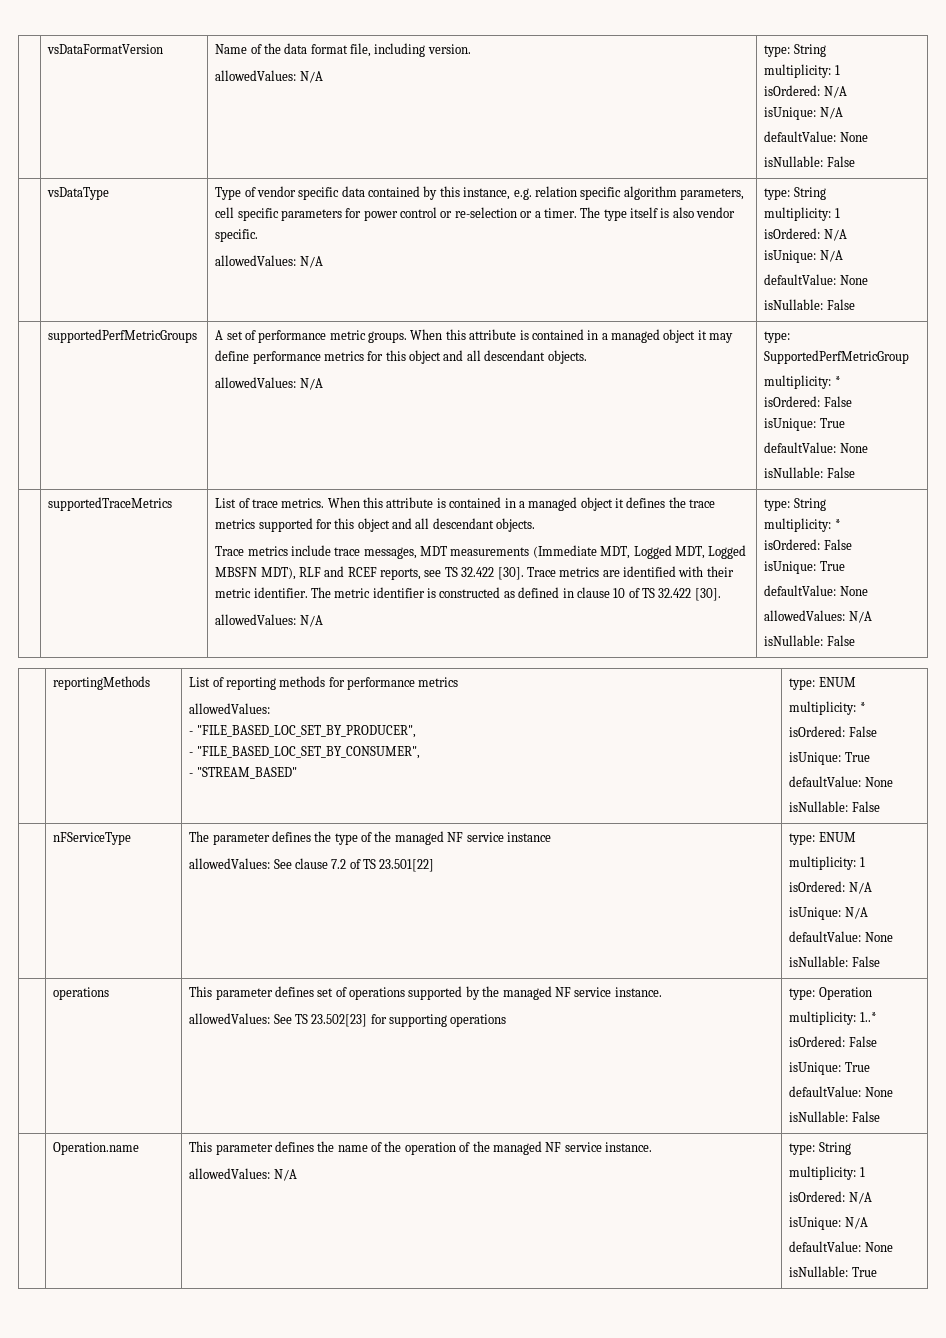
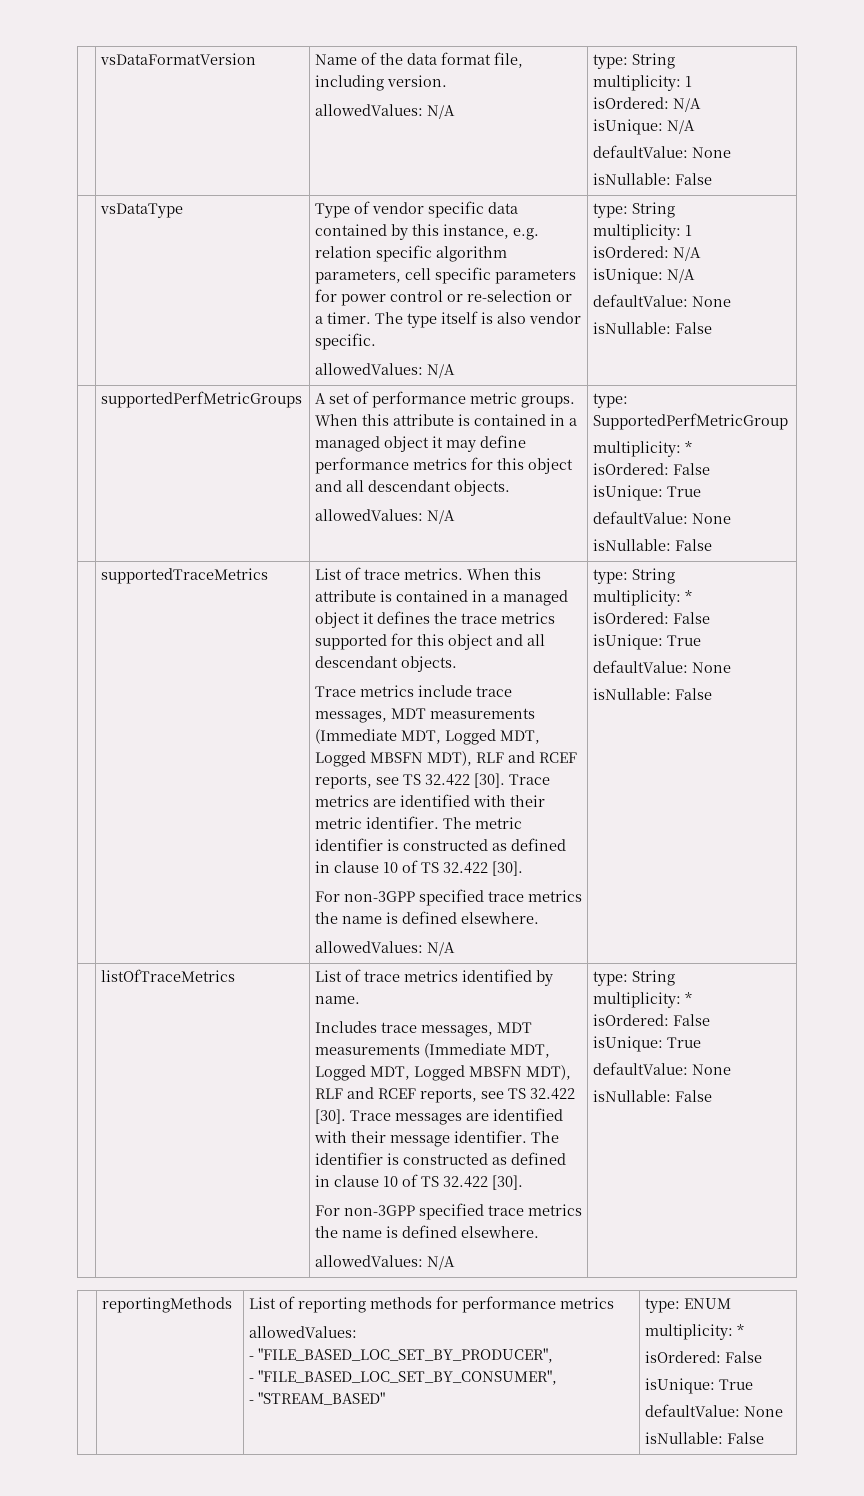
(721, 594) none -> [314,889,582,906] [314,911,539,924] // For non-3GPP specified trace metrics the name is defined elsewhere.
[764,610,872,623] allowedValues: N/A -> [592,688,712,700] [100,969,235,982] [314,969,553,986] [314,996,360,1004] [314,1021,532,1037] [314,1043,550,1058] [314,1065,571,1081] [314,1087,575,1103] [314,1108,563,1125] [313,1130,559,1147] [314,1152,566,1165] [314,1174,523,1190] [314,1203,582,1220] [314,1225,539,1238] [314,1255,455,1270] [592,970,675,986] [592,992,692,1008] [592,1014,710,1026] [592,1036,701,1052] [592,1062,731,1075] isNullable: False // | listOfTraceMetrics | List of trace metrics identified by name. // Includes trace messages, MDT measurements (Immediate MDT, Logged MDT, Logged MBSFN MDT), RLF and RCEF reports, see TS 32.422 [30]. Trace messages are identified with their message identifier. The identifier is constructed as defined in clause 10 of TS 32.422 [30]. // For non-3GPP specified trace metrics the name is defined elsewhere. // allowedValues: N/A | type: String // multiplicity: * // isOrdered: False // isUnique: True // defaultValue: None
[53,832,132,845] [189,831,551,845] [189,858,435,872] [789,832,856,845] [789,856,865,870] [789,881,872,894] [789,907,868,920] [789,931,893,942] [789,956,880,967] [53,987,110,1000] [189,986,662,1000] [189,1013,507,1027] [789,987,872,1000] [789,1011,877,1025] [789,1036,877,1047] [789,1062,870,1075] [789,1086,893,1097] [789,1111,880,1122] [53,1142,140,1155] [189,1141,653,1155] [189,1168,297,1181] [789,1142,851,1155] [789,1166,865,1180] [789,1191,872,1204] [789,1217,868,1230] [789,1241,893,1252] [789,1266,877,1277] // | nFServiceType | The parameter defines the type of the managed NF service instance // allowedValues: See clause 7.2 of TS 23.501[22] | type: ENUM // multiplicity: 1 // isOrdered: N/A // isUnique: N/A // defaultValue: None // isNullable: False // | operations | This parameter defines set of operations supported by the managed NF service instance. // allowedValues: See TS 23.502[23] for supporting operations | type: Operation // multiplicity: 1..* // isOrdered: False // isUnique: True // defaultValue: None // isNullable: False // | Operation.name | This parameter defines the name of the operation of the managed NF service instance. // allowedValues: N/A | type: String // multiplicity: 1 // isOrdered: N/A // isUnique: N/A // defaultValue: None // isNullable: True -> (764, 1438) none

